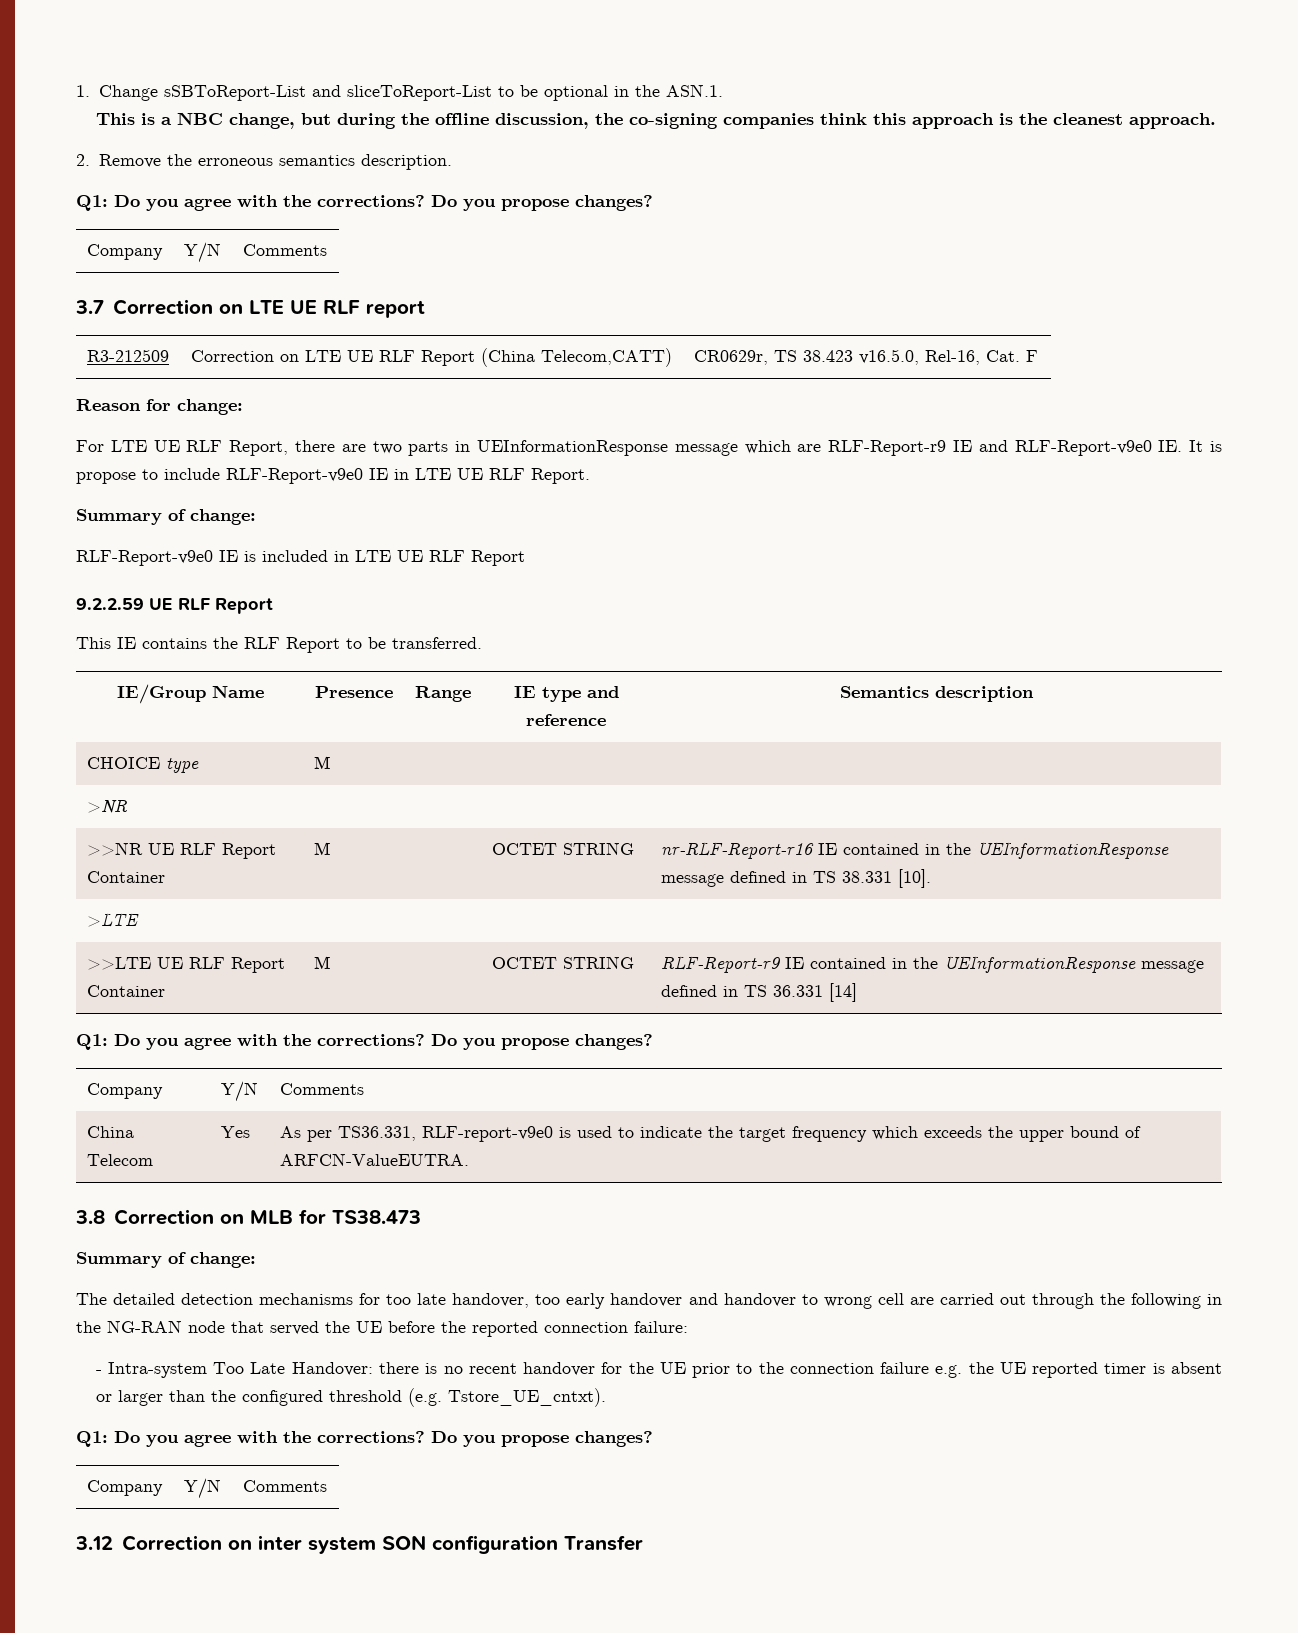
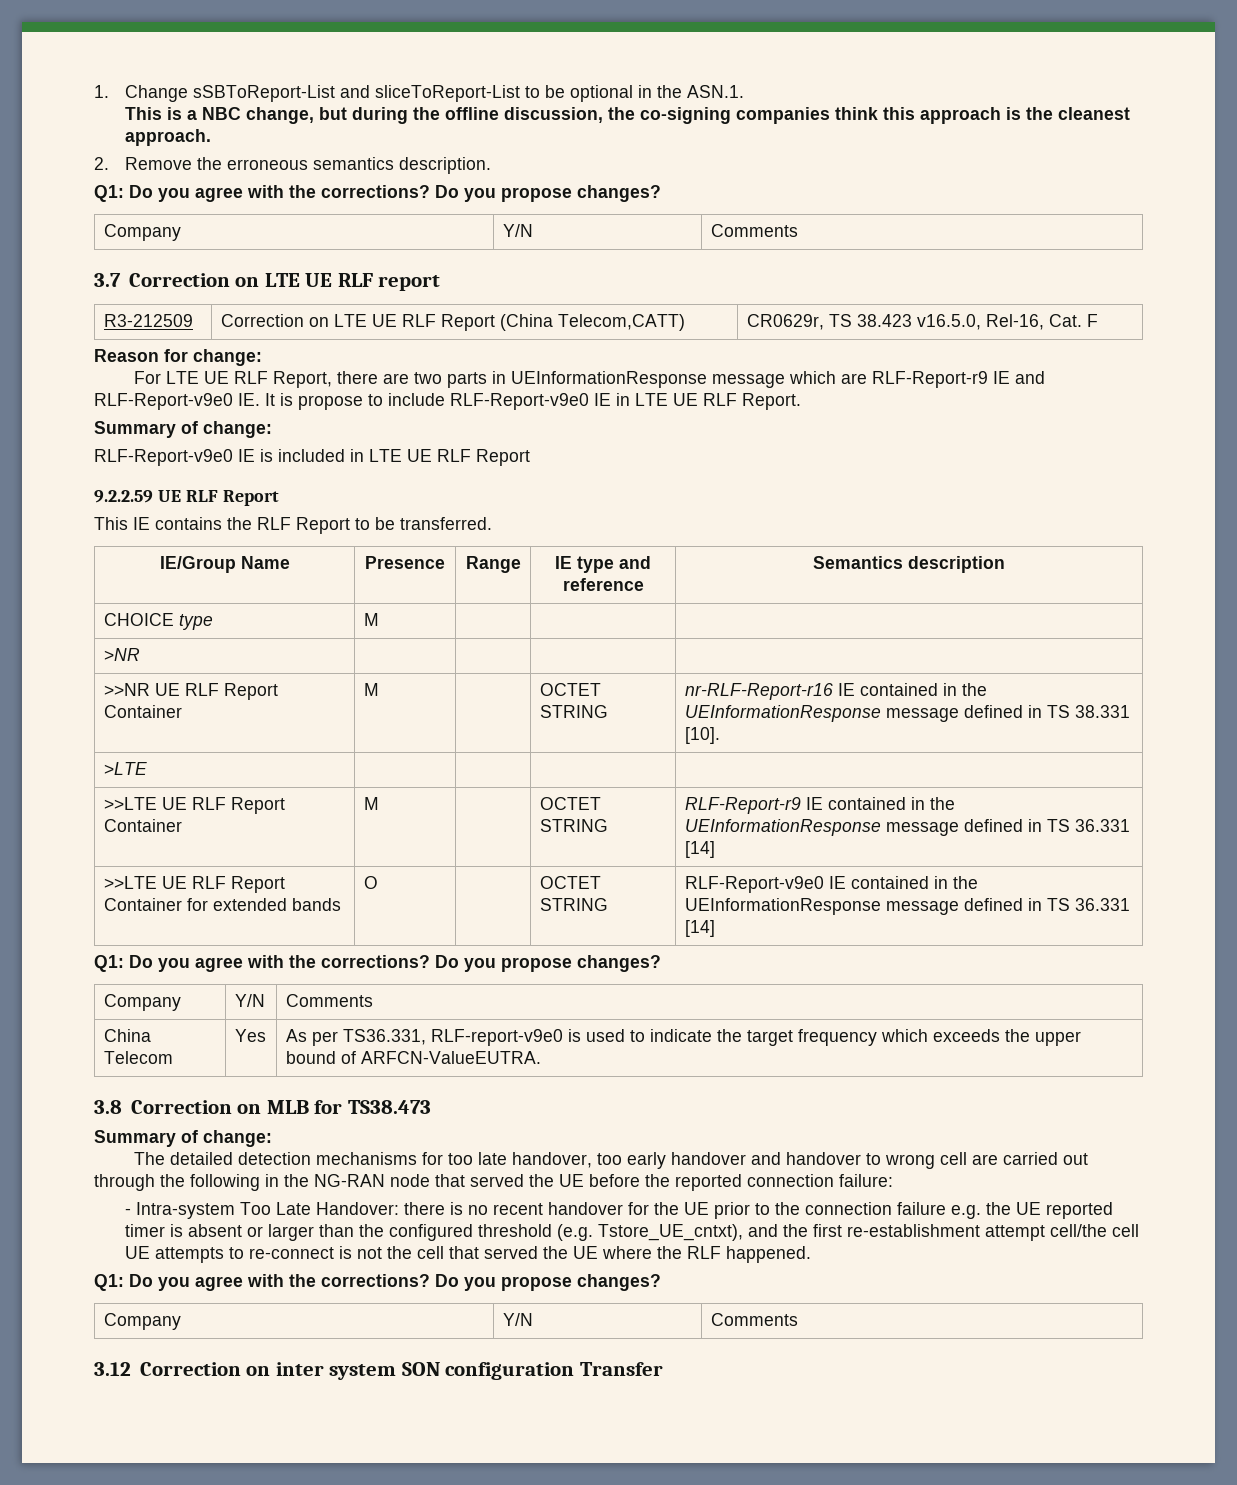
(857, 992) none -> [103,876,285,893] [103,898,341,911] [363,876,378,889] [539,876,601,889] [539,898,608,911] [684,876,978,893] [684,898,1130,915] [684,920,715,937] // >>LTE UE RLF Report Container for extended bands | O | | OCTET STRING | RLF-Report-v9e0 IE contained in the UEInformationResponse message defined in TS 36.331 [14]
[447,1388,606,1407] Tstore_UE_cntxt). -> [597,1224,1139,1241] [124,1246,811,1263] Tstore_UE_cntxt), and the first re-establishment attempt cell/the cell UE attempts to re-connect is not the cell that served the UE where the RLF happened.

